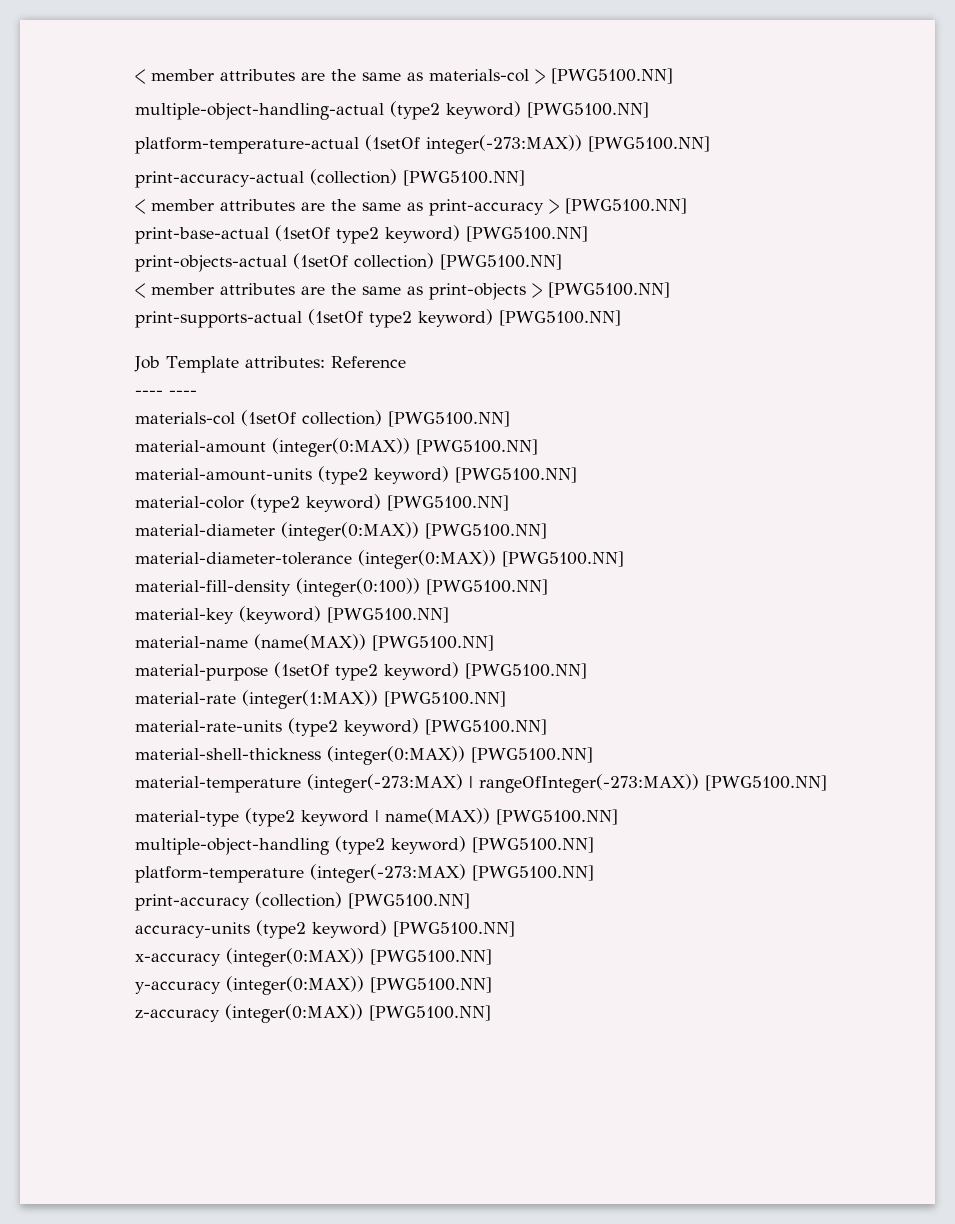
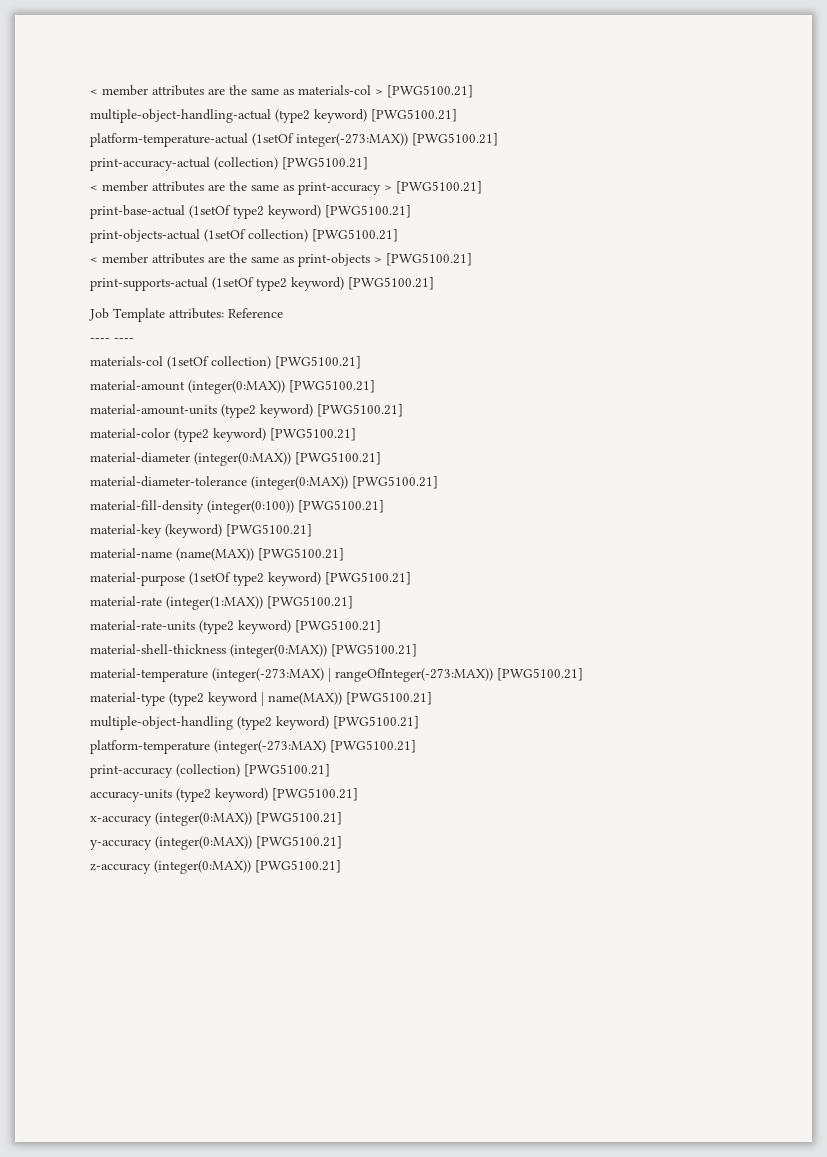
[550,68,673,84] [PWG5100.NN] -> [387,85,474,98] [PWG5100.21]
[526,102,649,118] [PWG5100.NN] -> [371,109,458,122] [PWG5100.21]
[587,136,710,152] [PWG5100.NN] -> [412,133,499,146] [PWG5100.21]
[402,170,525,186] [PWG5100.NN] -> [282,157,369,170] [PWG5100.21]
[564,198,687,214] [PWG5100.NN] -> [396,181,483,194] [PWG5100.21]
[465,226,588,242] [PWG5100.NN] -> [325,205,412,218] [PWG5100.21]
[439,254,562,270] [PWG5100.NN] -> [312,229,399,242] [PWG5100.21]
[547,282,670,298] [PWG5100.NN] -> [386,253,473,266] [PWG5100.21]
[498,310,621,326] [PWG5100.NN] -> [348,277,435,290] [PWG5100.21]
[387,411,510,427] [PWG5100.NN] -> [275,356,362,369] [PWG5100.21]
[415,439,538,455] [PWG5100.NN] -> [289,380,376,393] [PWG5100.21]
[454,467,577,483] [PWG5100.NN] -> [317,404,404,417] [PWG5100.21]
[386,495,509,511] [PWG5100.NN] -> [270,428,357,441] [PWG5100.21]
[424,523,547,539] [PWG5100.NN] -> [295,452,382,465] [PWG5100.21]
[501,551,624,567] [PWG5100.NN] -> [352,476,439,489] [PWG5100.21]
[425,579,548,595] [PWG5100.NN] -> [298,500,385,513] [PWG5100.21]
[326,607,449,623] [PWG5100.NN] -> [226,524,313,537] [PWG5100.21]
[371,635,494,651] [PWG5100.NN] -> [258,548,345,561] [PWG5100.21]
[464,663,587,679] [PWG5100.NN] -> [325,572,412,585] [PWG5100.21]
[383,691,506,707] [PWG5100.NN] -> [267,596,354,609] [PWG5100.21]
[424,719,547,735] [PWG5100.NN] -> [295,620,382,633] [PWG5100.21]
[470,747,593,763] [PWG5100.NN] -> [331,644,418,657] [PWG5100.21]
[704,775,827,791] [PWG5100.NN] -> [497,668,584,681] [PWG5100.21]
[495,809,618,825] [PWG5100.NN] -> [346,692,433,705] [PWG5100.21]
[471,837,594,853] [PWG5100.NN] -> [333,716,420,729] [PWG5100.21]
[471,865,594,881] [PWG5100.NN] -> [330,740,417,753] [PWG5100.21]
[347,893,470,909] [PWG5100.NN] -> [244,764,331,777] [PWG5100.21]
[392,921,515,937] [PWG5100.NN] -> [272,788,359,801] [PWG5100.21]
[369,949,492,965] [PWG5100.NN] -> [256,812,343,825] [PWG5100.21]
[369,977,492,993] [PWG5100.NN] -> [256,836,343,849] [PWG5100.21]
[368,1005,491,1021] [PWG5100.NN] -> [255,860,342,873] [PWG5100.21]

